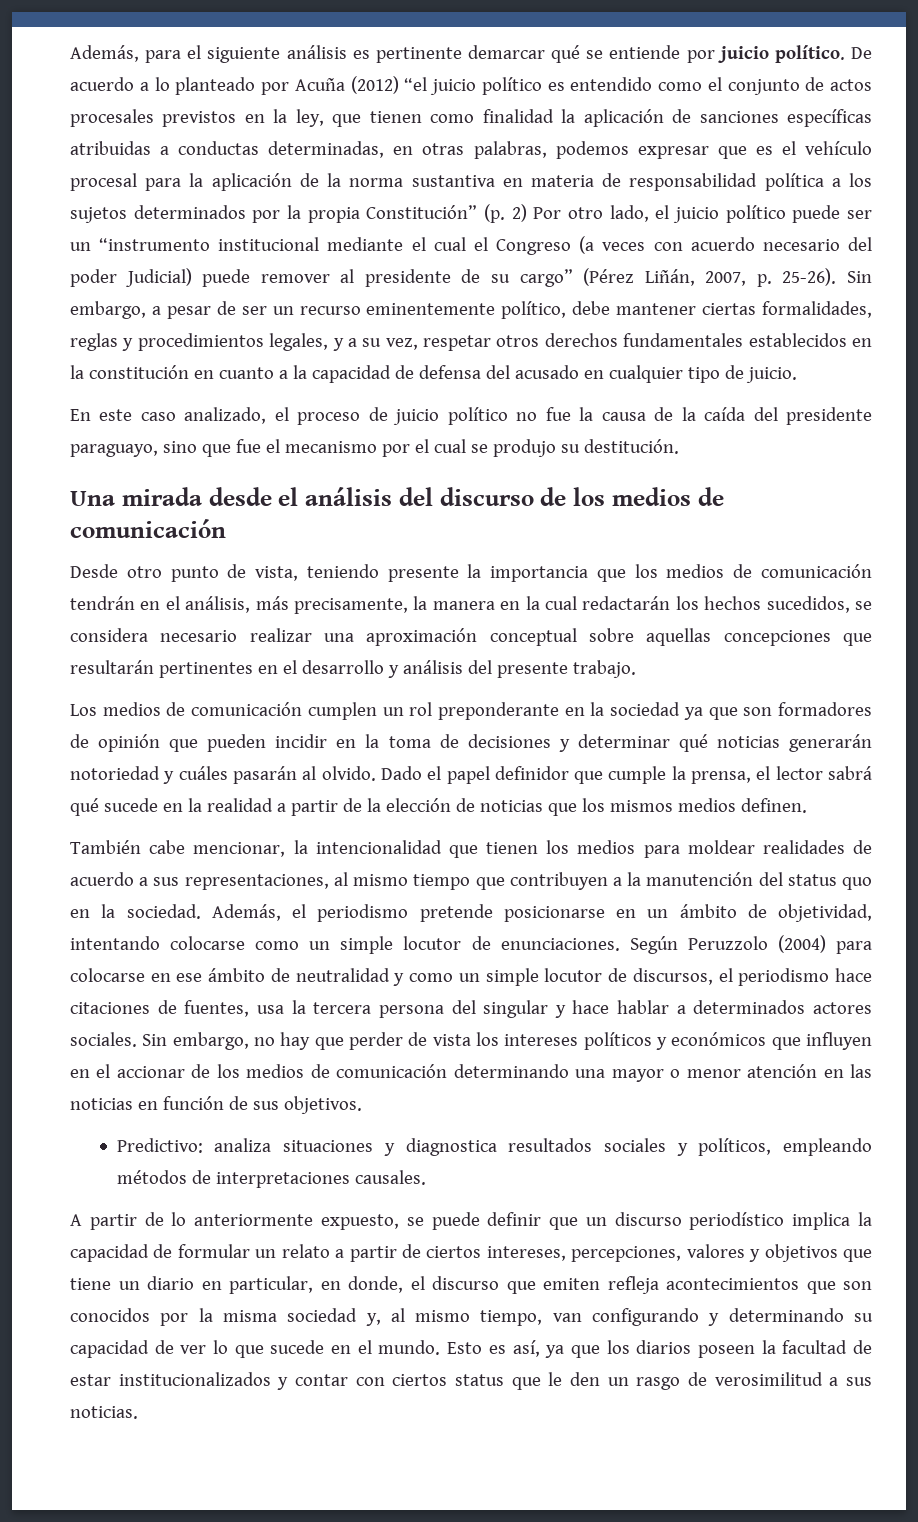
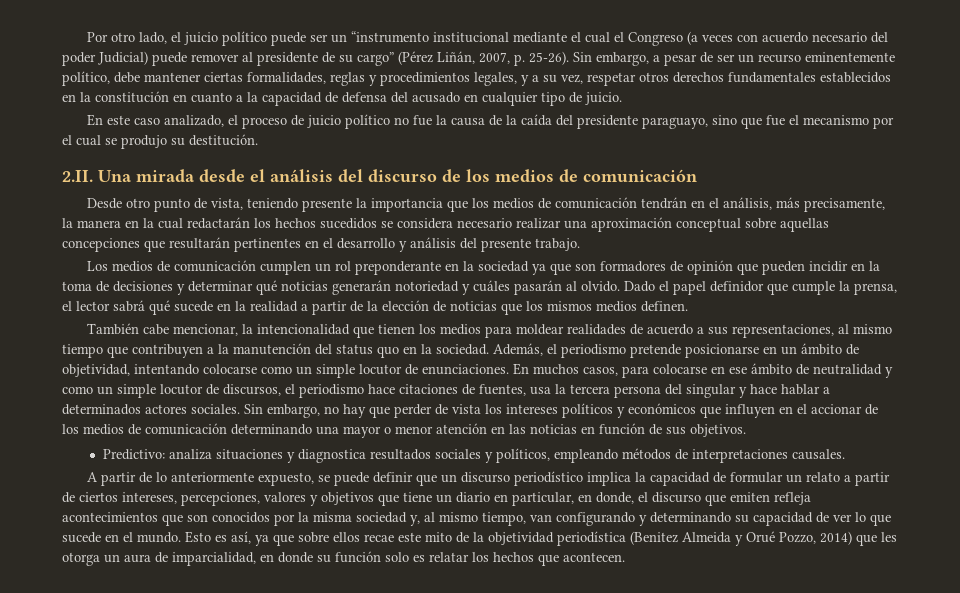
[70,45,872,63] [70,76,872,95] [70,109,872,127] [70,141,873,159] [70,173,872,191] [70,204,527,223] Además, para el siguiente análisis es pertinente demarcar qué se entiende por juicio político. De acuerdo a lo planteado por Acuña (2012) “el juicio político es entendido como el conjunto de actos procesales previstos en la ley, que tienen como finalidad la aplicación de sanciones específicas atribuidas a conductas determinadas, en otras palabras, podemos expresar que es el vehículo procesal para la aplicación de la norma sustantiva en materia de responsabilidad política a los sujetos determinados por la propia Constitución” (p. 2) -> (86, 37) none
(679, 446) none -> [62,170,93,182] 2.II.
[766,596,850,613] sucedidos, -> [320,218,377,229] sucedidos
[629,935,826,954] Según Peruzzolo (2004) -> [513,363,618,376] En muchos casos,
[606,1340,873,1358] [70,1372,872,1390] [70,1406,138,1419] los diarios poseen la facultad de estar institucionalizados y contar con ciertos status que le den un rasgo de verosimilitud a sus noticias. -> [298,531,897,546] [62,551,625,566] sobre ellos recae este mito de la objetividad periodística (Benitez Almeida y Orué Pozzo, 2014) que les otorga un aura de imparcialidad, en donde su función solo es relatar los hechos que acontecen.

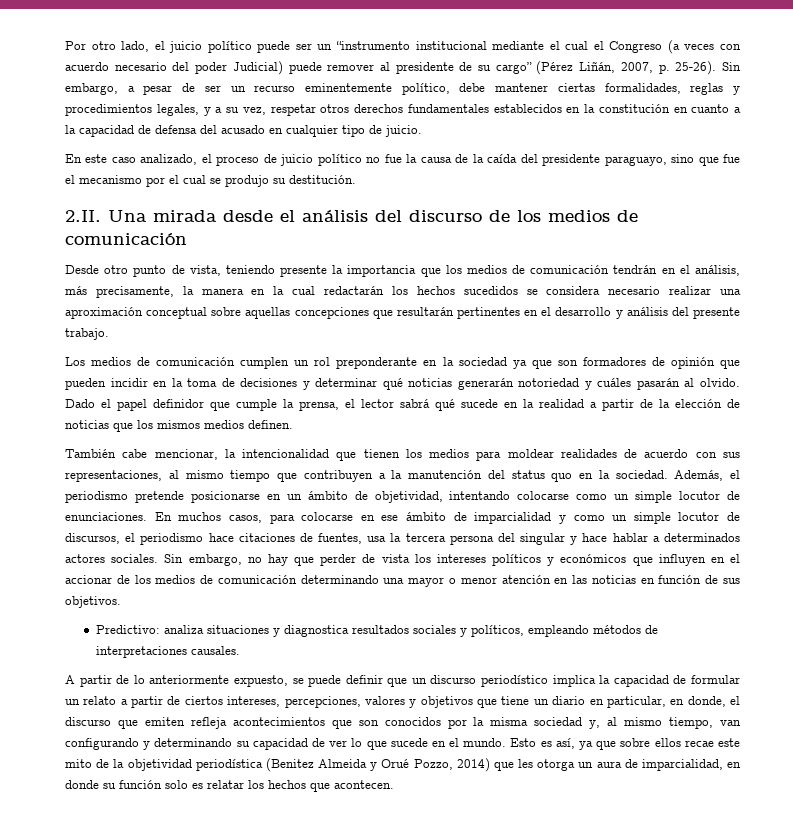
[696,327,704,334] a -> [695,452,717,458] con
[813,364,882,375] neutralidad -> [474,512,552,524] imparcialidad

